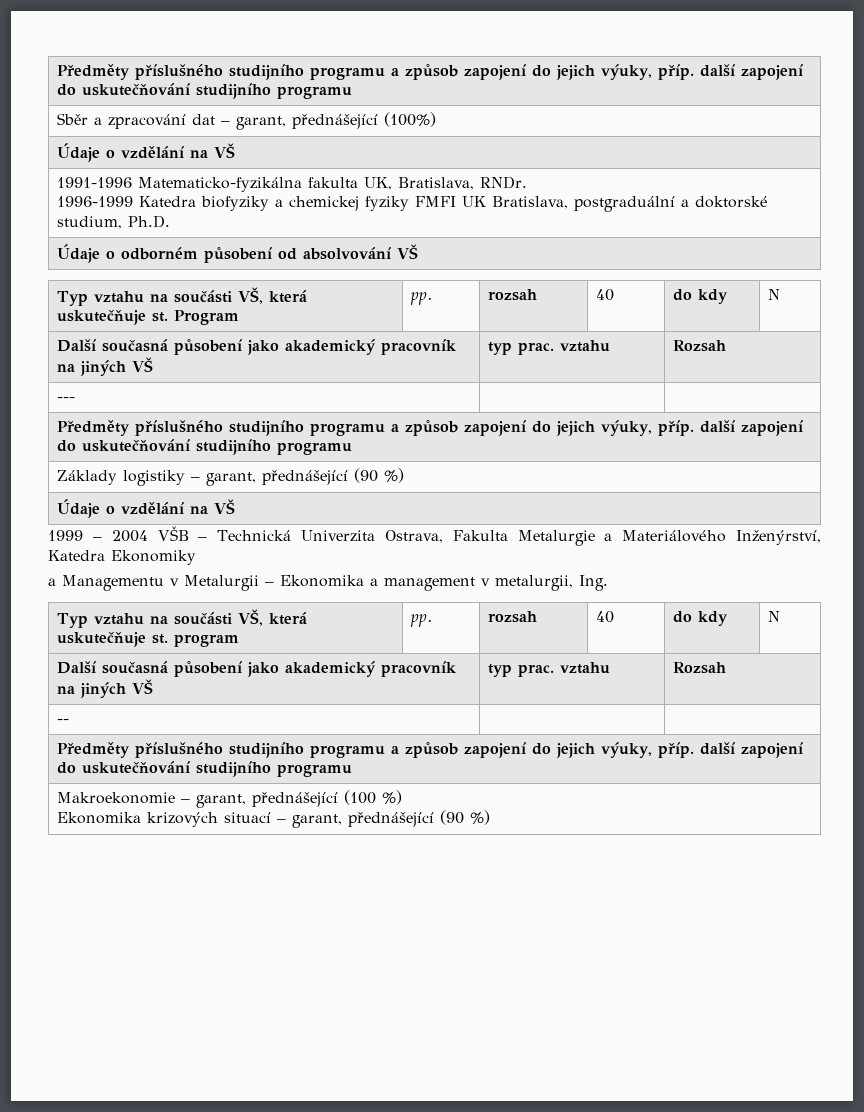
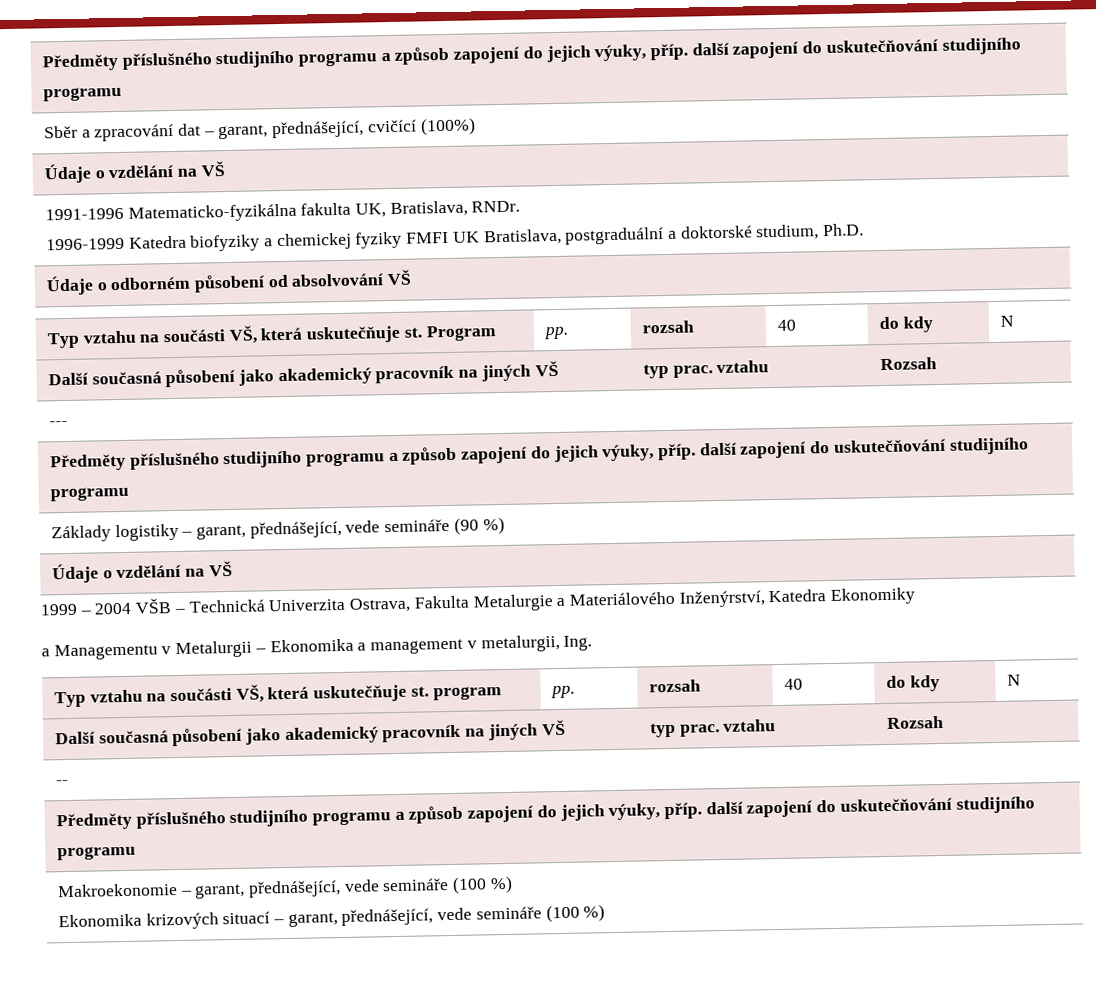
[292,114,379,129] přednášející -> [272,119,417,139] přednášející, cvičící
[262,470,349,485] přednášející -> [249,518,451,539] přednášející, vede semináře
[252,792,339,807] přednášející -> [247,878,450,898] přednášející, vede semináře
[348,810,465,827] přednášející (90 -> [341,904,580,927] přednášející, vede semináře (100

